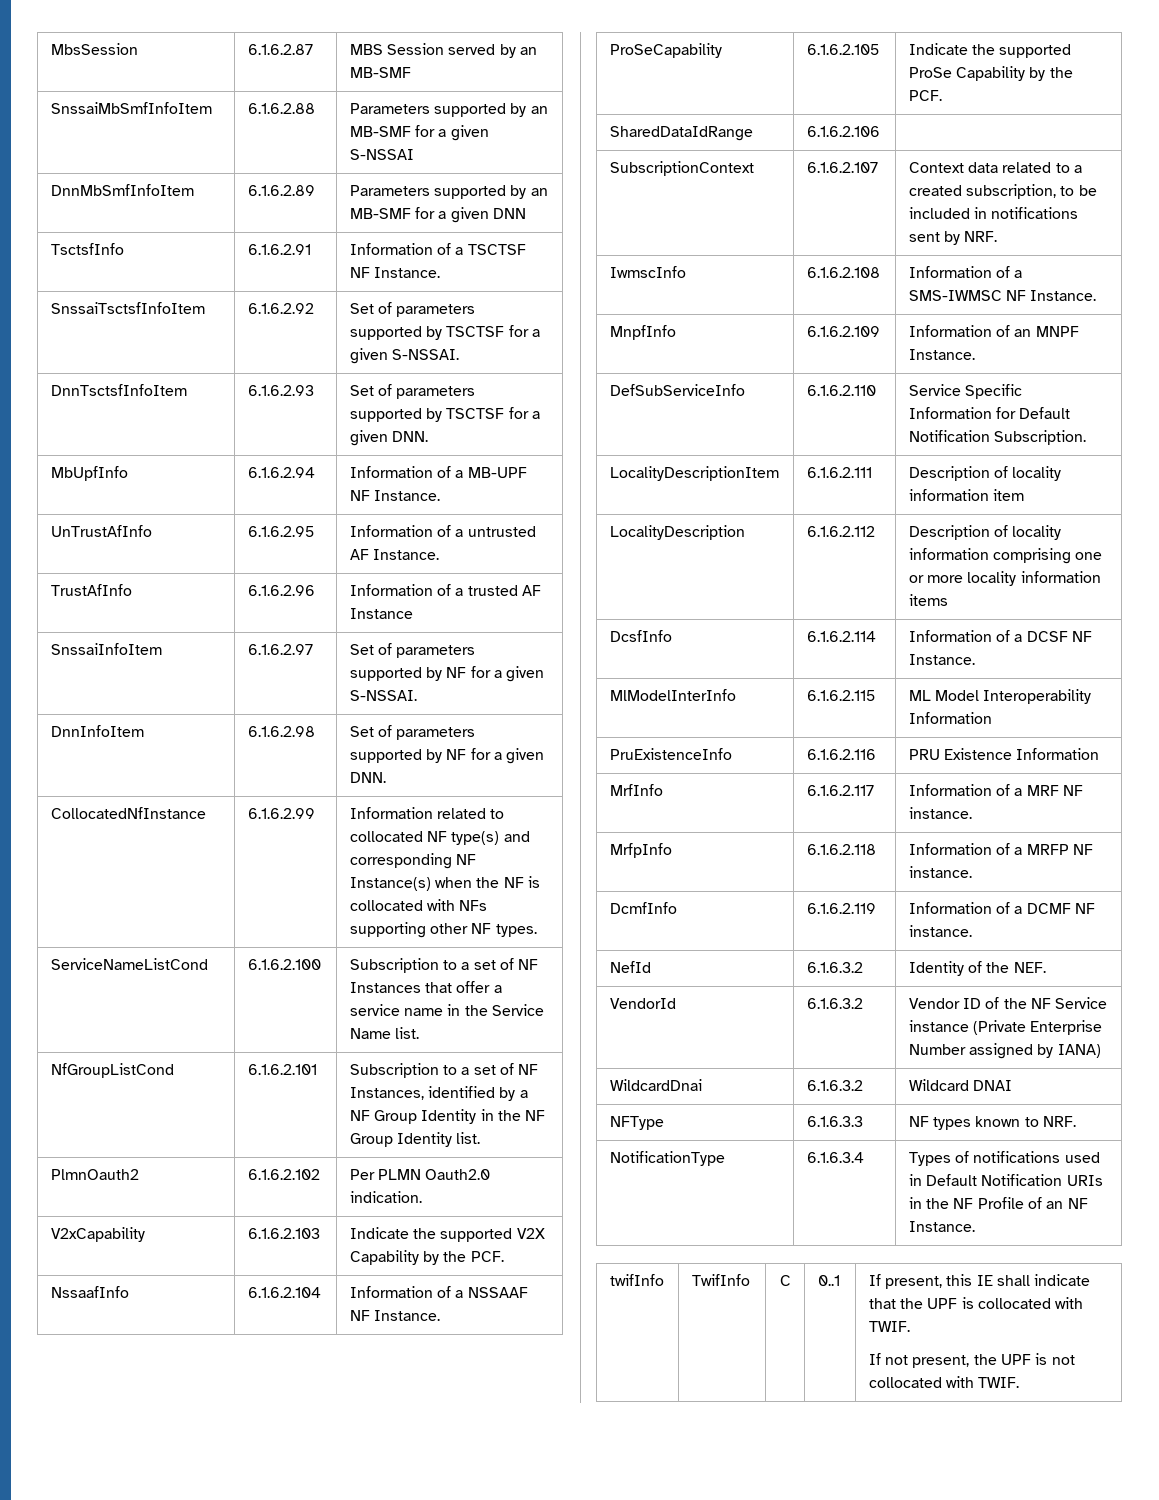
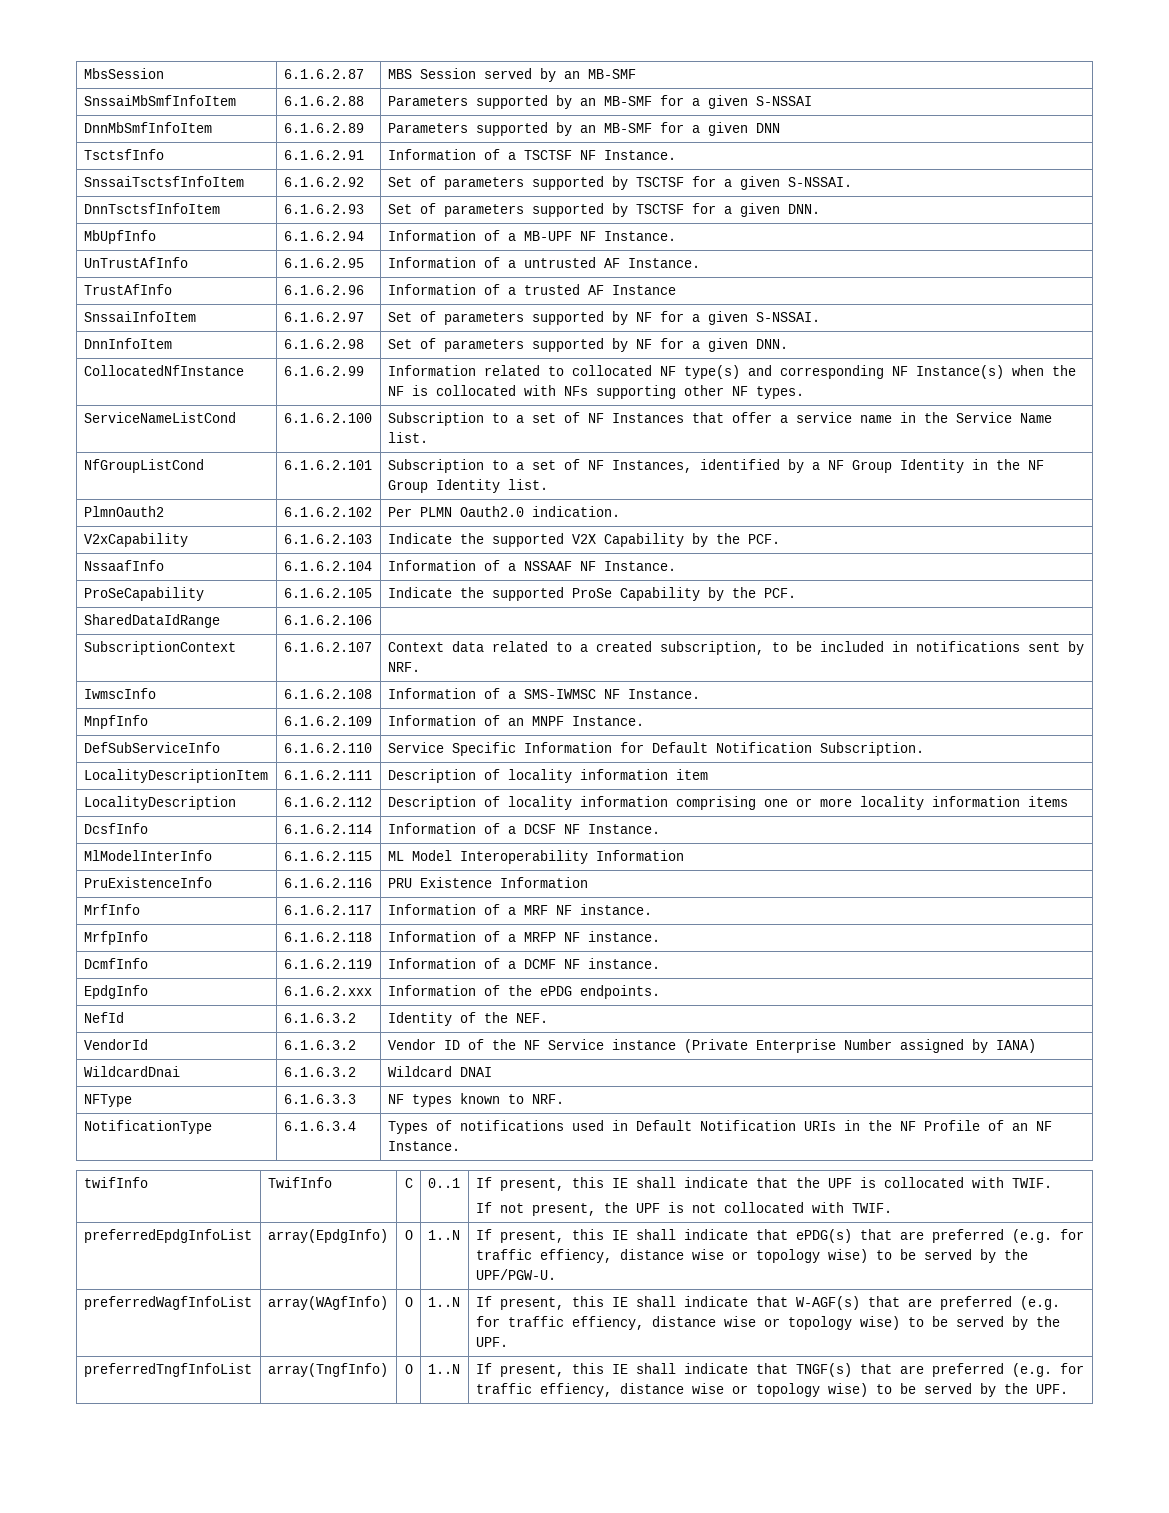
(972, 931) none -> [83,985,148,999] [283,986,372,996] [387,985,660,999] // EpdgInfo | 6.1.6.2.xxx | Information of the ePDG endpoints.
(1020, 1382) none -> [83,1229,252,1243] [267,1229,388,1243] [404,1230,413,1240] [427,1230,460,1240] [475,1229,1084,1243] [475,1249,1028,1263] [475,1269,556,1280] [83,1296,252,1310] [267,1296,388,1310] [404,1297,413,1307] [427,1297,460,1307] [475,1296,1060,1310] [475,1316,1060,1330] [475,1337,508,1347] [83,1363,252,1377] [267,1363,388,1377] [404,1364,413,1374] [427,1364,460,1374] [475,1363,1084,1377] [475,1383,1068,1397] // preferredEpdgInfoList | array(EpdgInfo) | O | 1..N | If present, this IE shall indicate that ePDG(s) that are preferred (e.g. for traffic effiency, distance wise or topology wise) to be served by the UPF/PGW-U. // preferredWagfInfoList | array(WAgfInfo) | O | 1..N | If present, this IE shall indicate that W-AGF(s) that are preferred (e.g. for traffic effiency, distance wise or topology wise) to be served by the UPF. // preferredTngfInfoList | array(TngfInfo) | O | 1..N | If present, this IE shall indicate that TNGF(s) that are preferred (e.g. for traffic effiency, distance wise or topology wise) to be served by the UPF.

